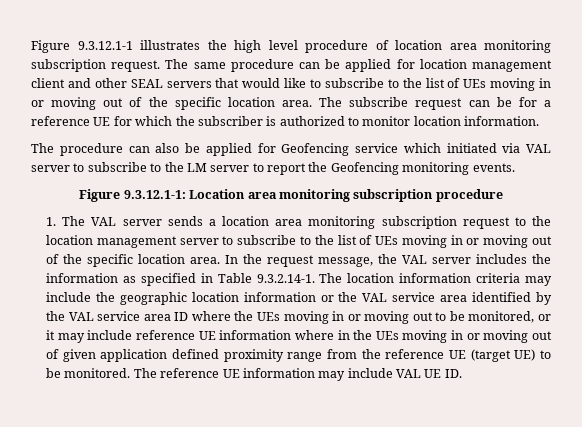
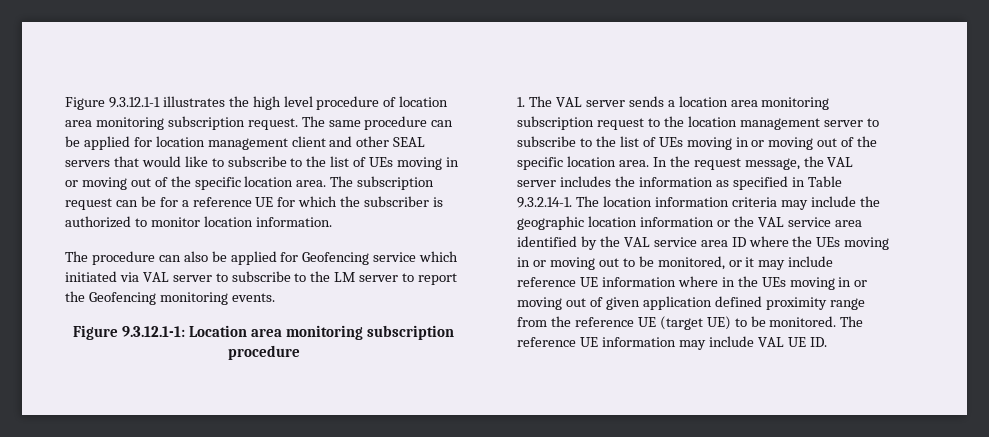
[349,97,409,107] subscribe -> [357,176,435,190] subscription

